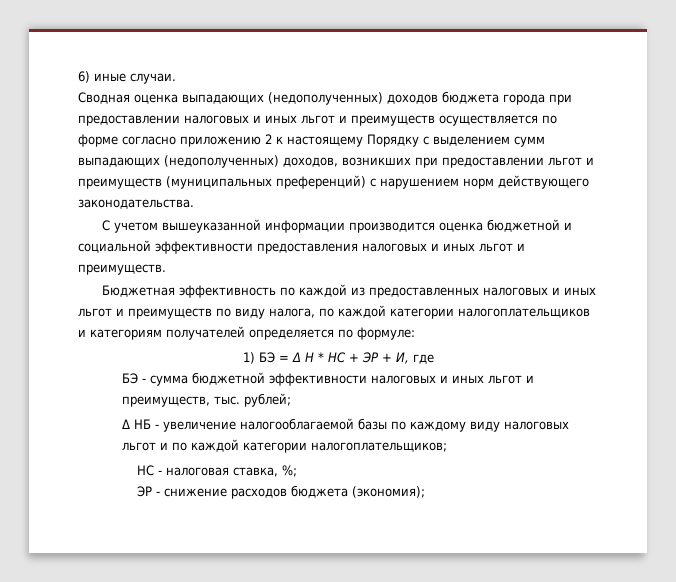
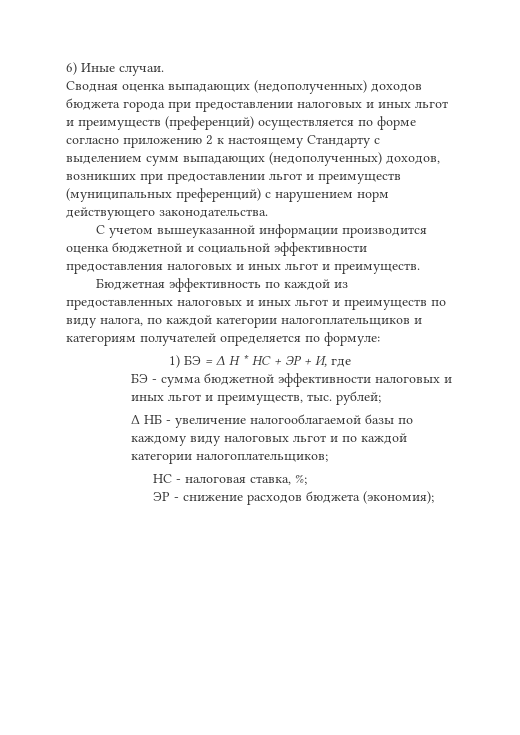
[94,73,126,82] иные -> [81,63,115,72] Иные
(435, 120) none -> [165,116,254,130] (преференций)
[367,134,419,147] Порядку -> [307,135,371,148] Стандарту

